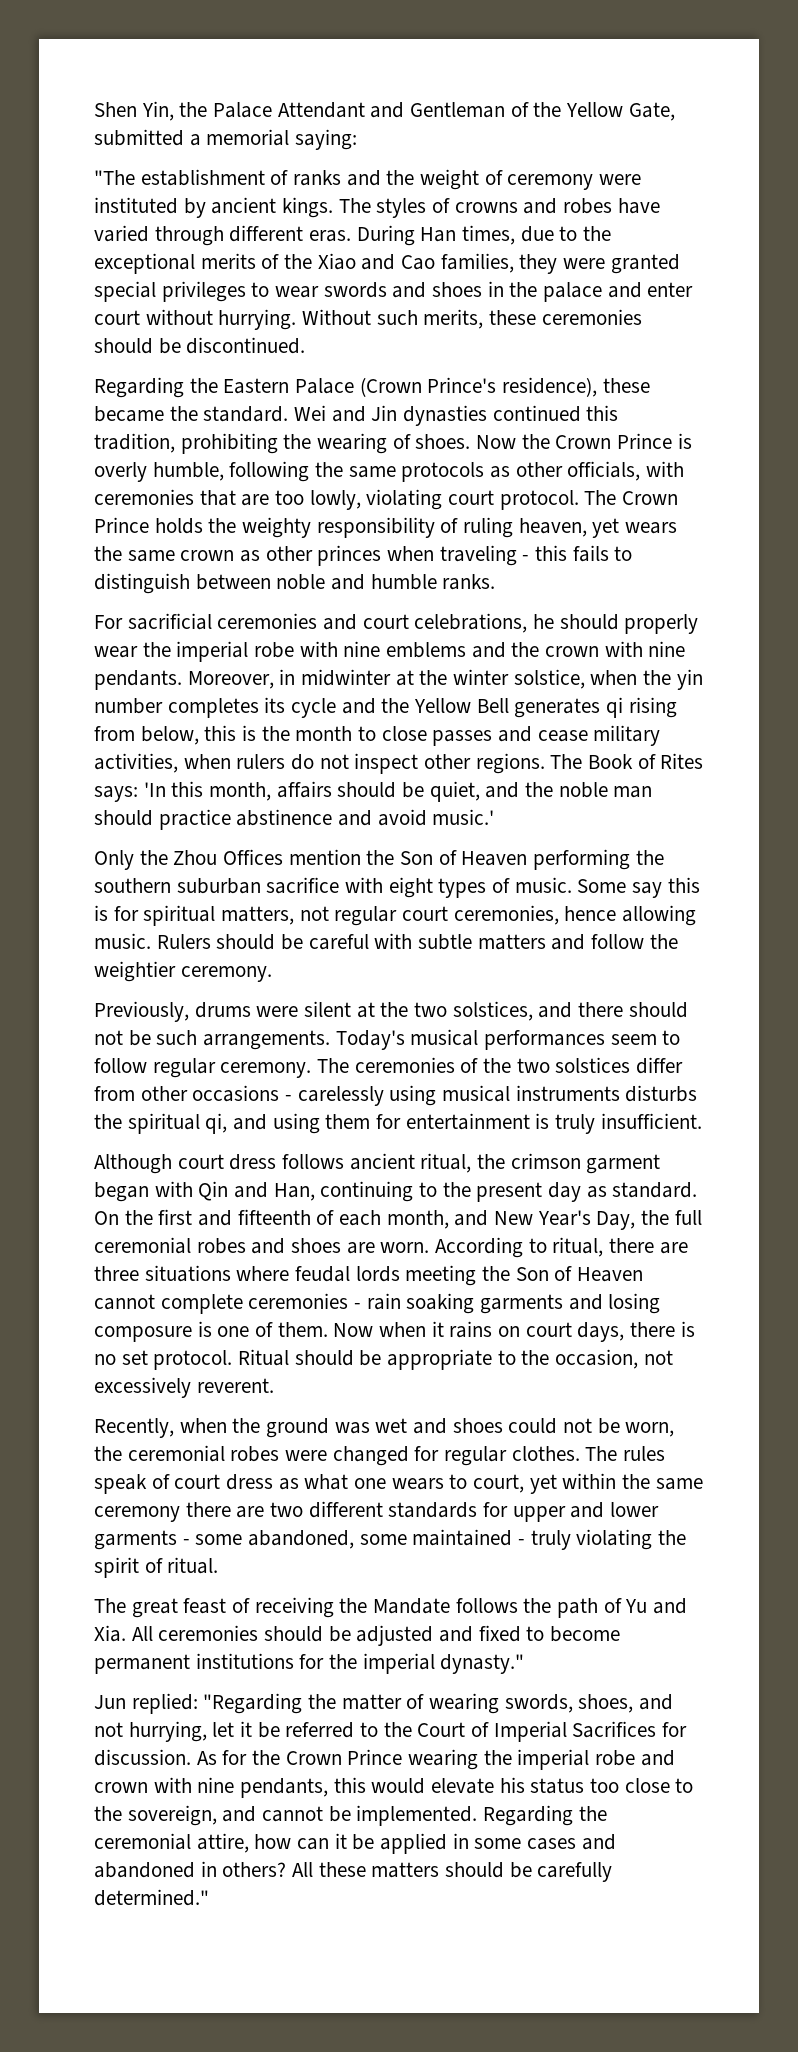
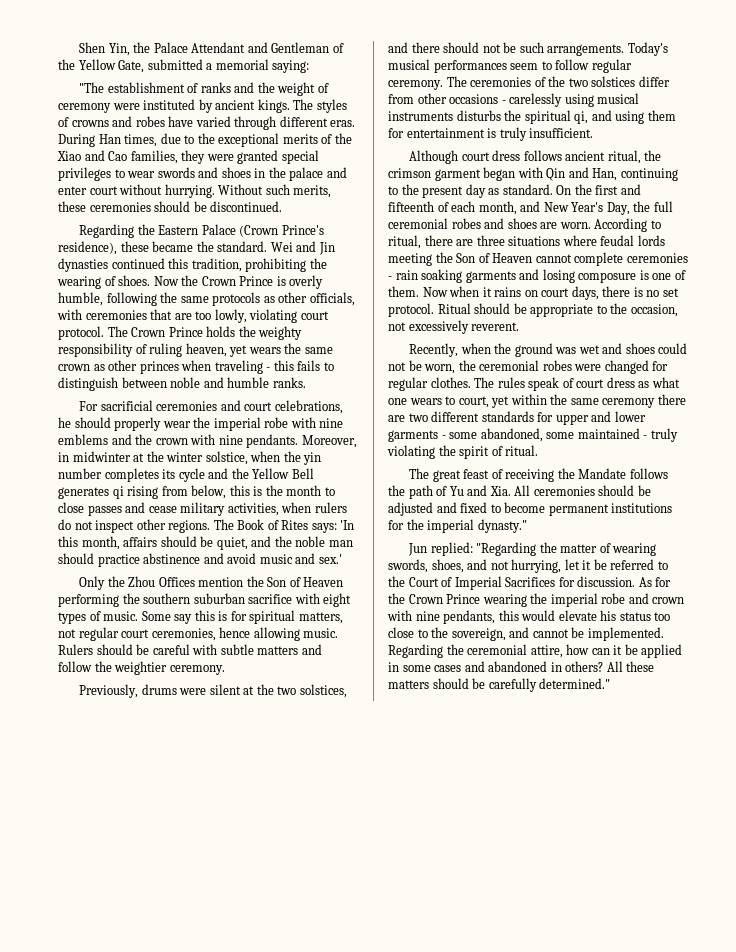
[432,809,495,825] music.' -> [259,553,342,564] music and sex.'

